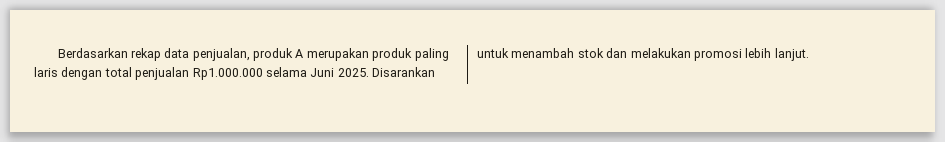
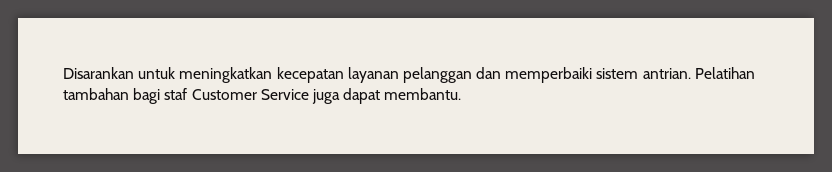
[57,48,449,61] [34,67,435,80] [477,48,809,61] Berdasarkan rekap data penjualan, produk A merupakan produk paling laris dengan total penjualan Rp1.000.000 selama Juni 2025. Disarankan untuk menambah stok dan melakukan promosi lebih lanjut. -> [63,67,755,83] [63,88,462,104] Disarankan untuk meningkatkan kecepatan layanan pelanggan dan memperbaiki sistem antrian. Pelatihan tambahan bagi staf Customer Service juga dapat membantu.

